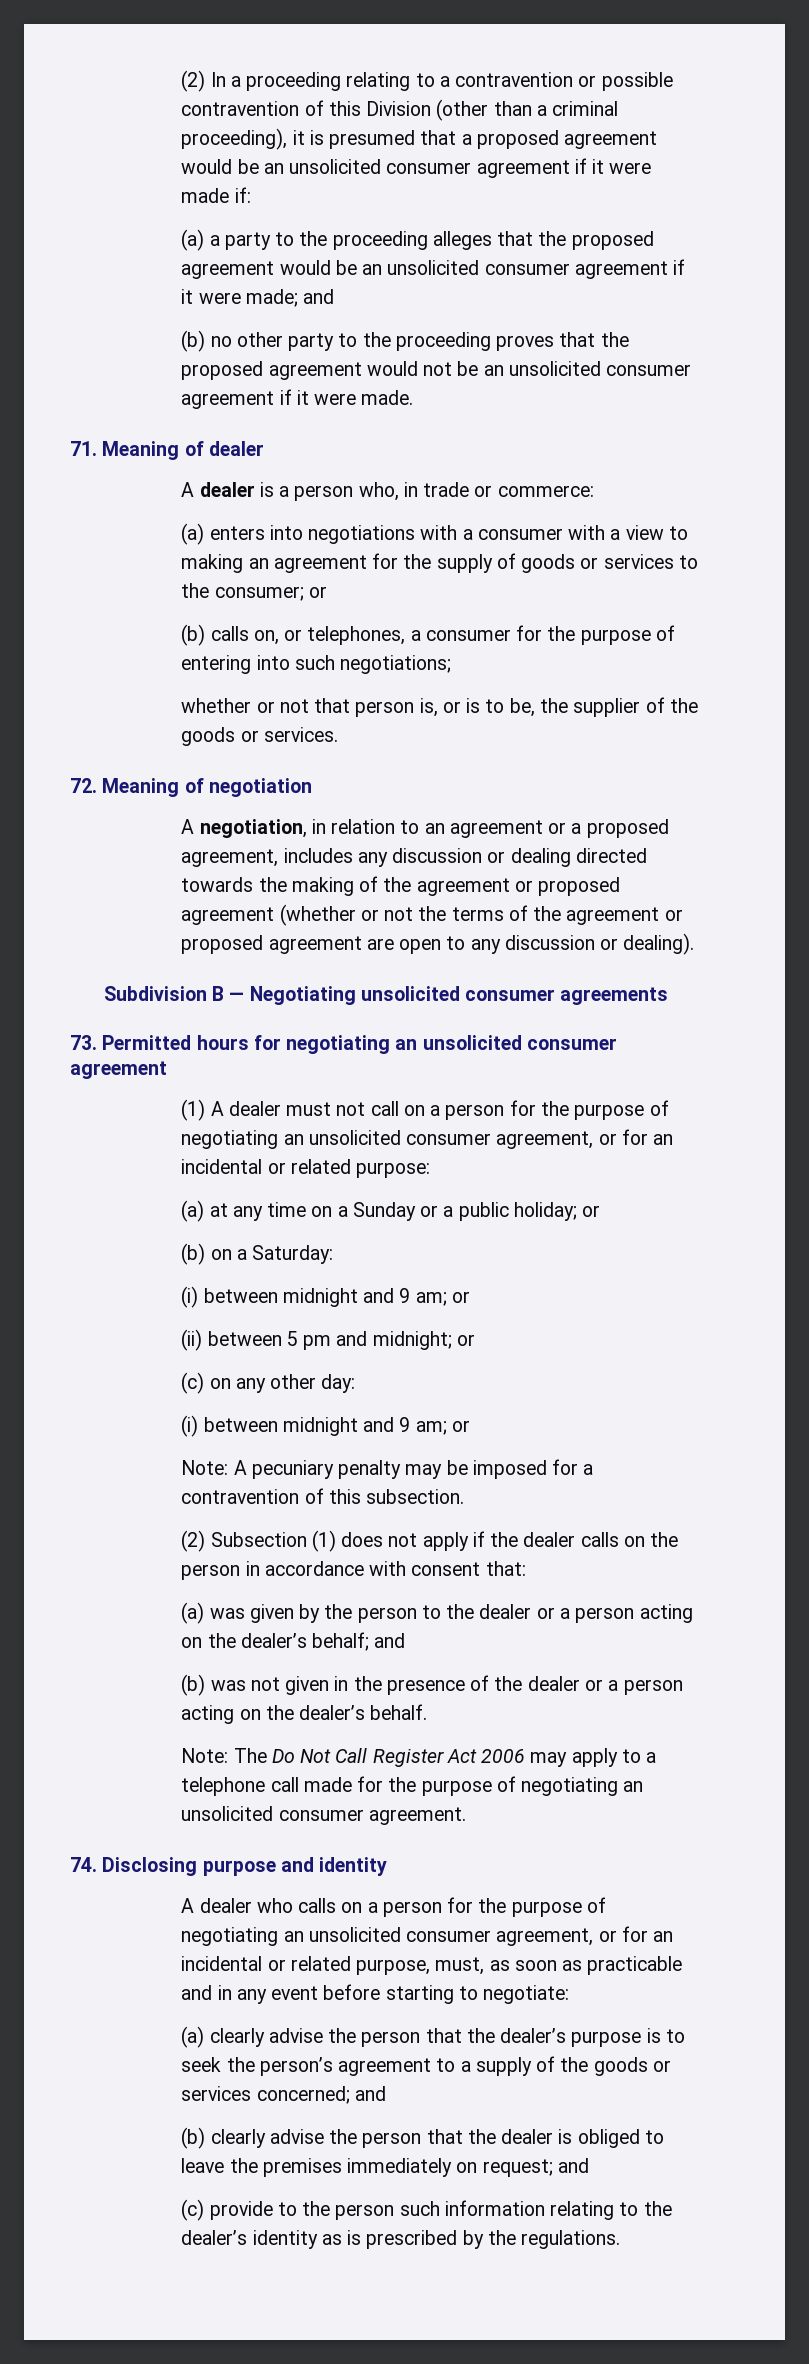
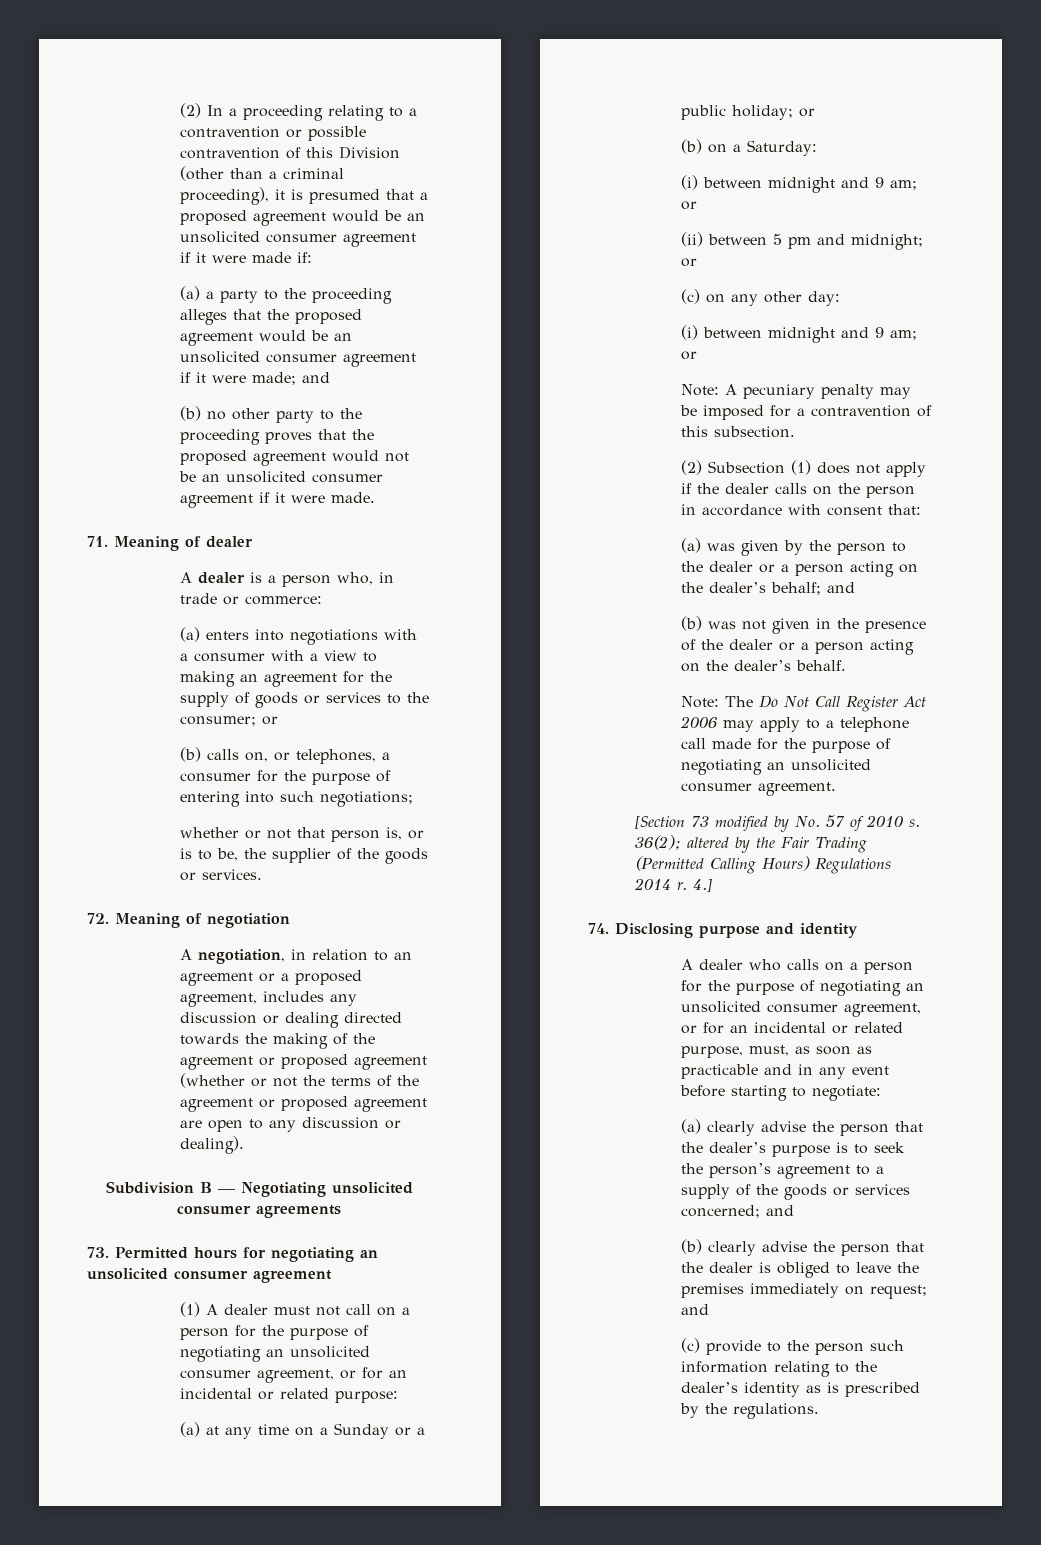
(466, 1816) none -> [634,815,920,832] [634,835,868,853] [634,856,891,874] [633,878,713,892] // [Section 73 modified by No. 57 of 2010 s. 36(2); altered by the Fair Trading (Permitted Calling Hours) Regulations 2014 r. 4.]

